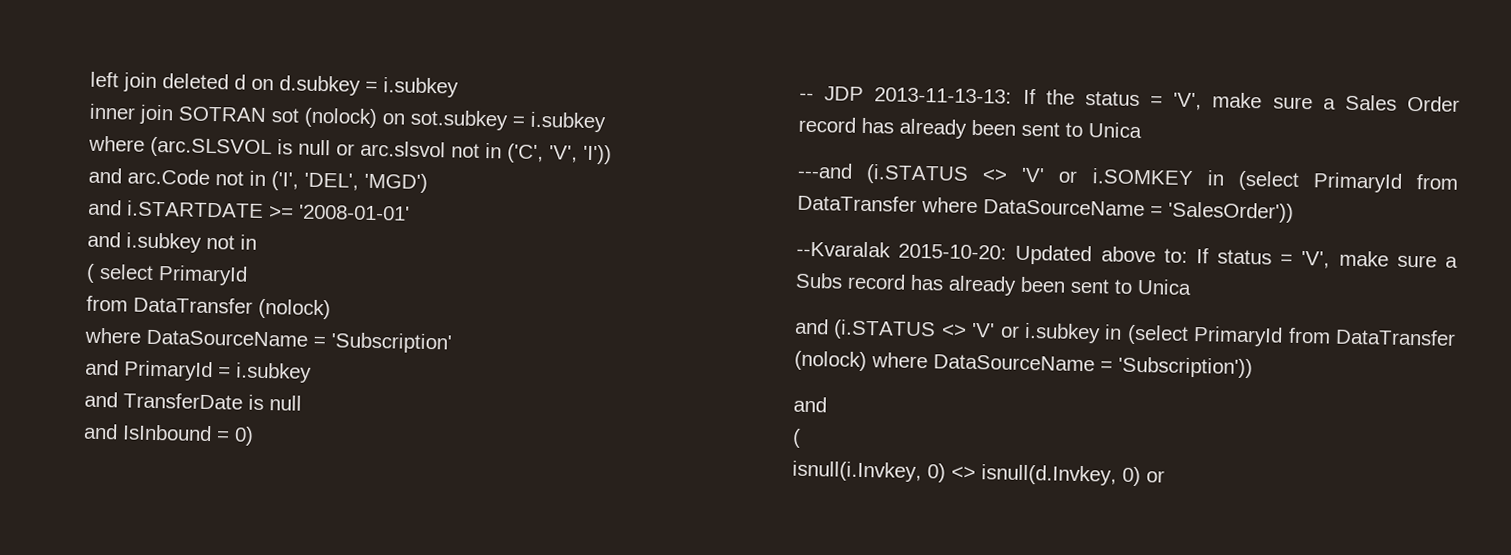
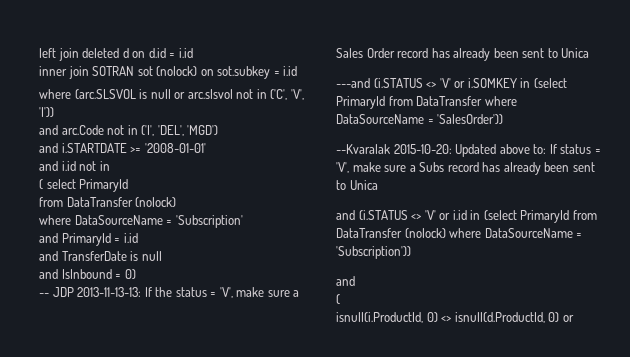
[279,75,459,98] d.subkey = i.subkey -> [148,48,193,58] d.id = i.id
[530,111,606,133] i.subkey -> [283,66,298,76] i.id
[126,232,202,253] i.subkey -> [61,161,76,171] i.id
[236,362,312,383] i.subkey -> [123,233,138,243] i.id
[1024,322,1101,344] i.subkey -> [452,210,467,220] i.id
[792,460,922,483] isnull(i.Invkey, -> [336,312,423,323] isnull(i.ProductId,
[981,464,1117,486] isnull(d.Invkey, -> [454,312,545,323] isnull(d.ProductId,

